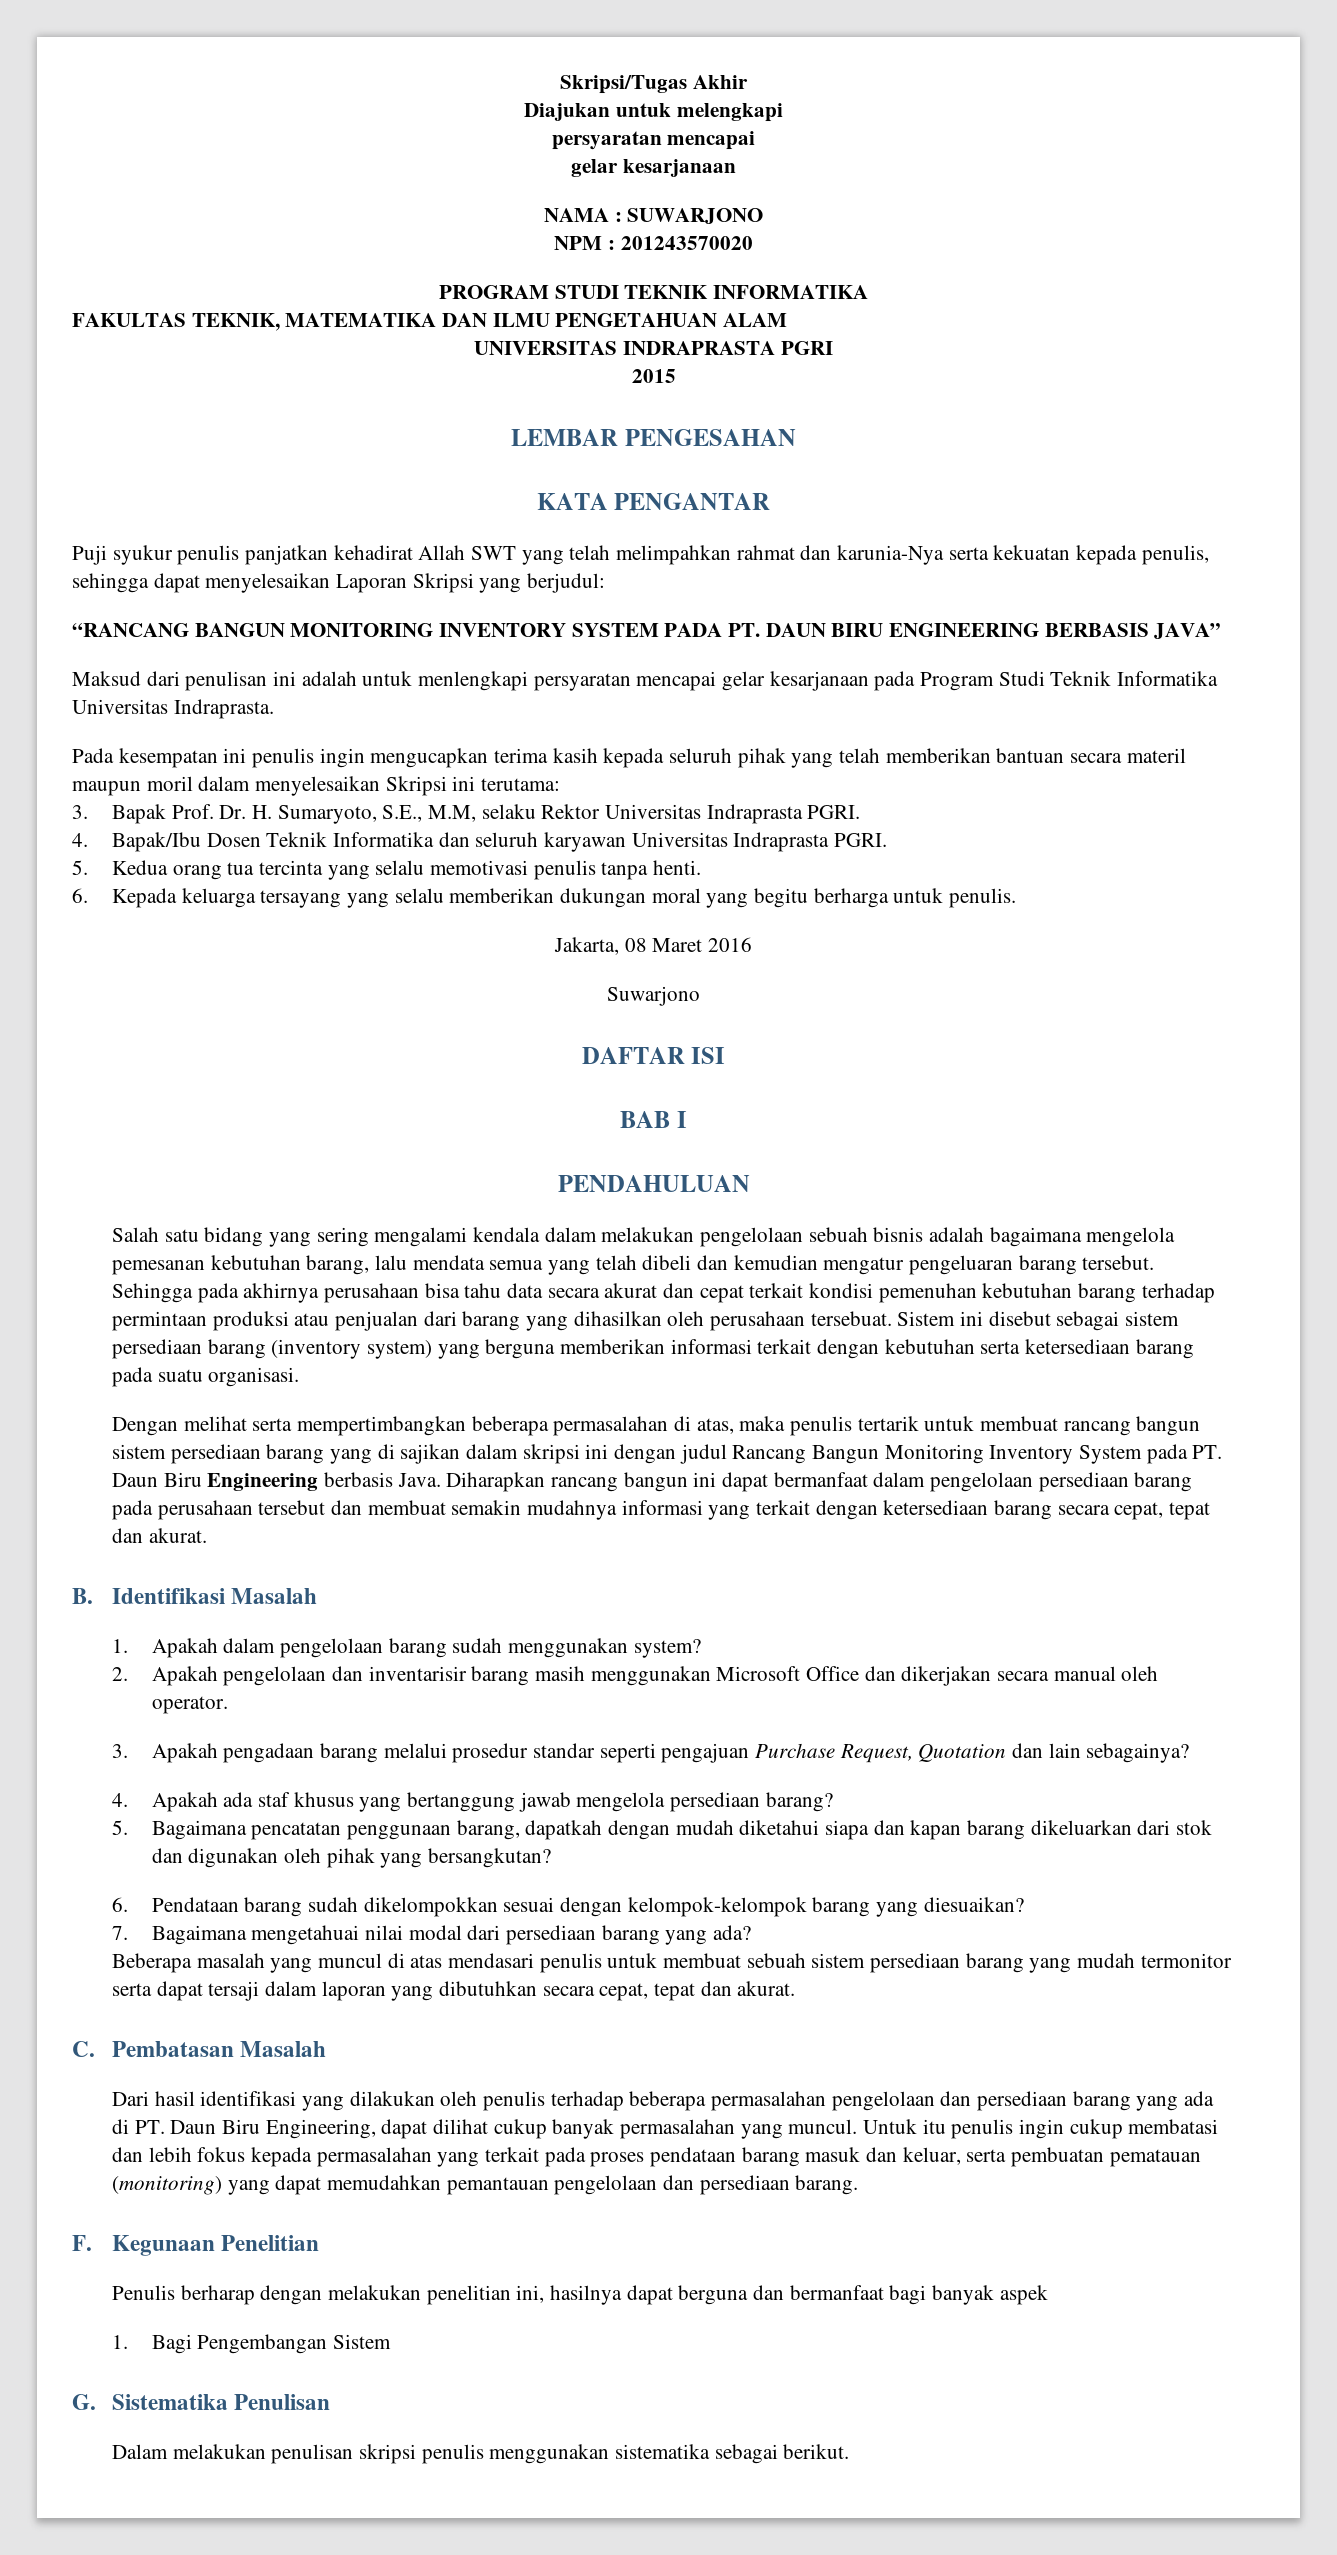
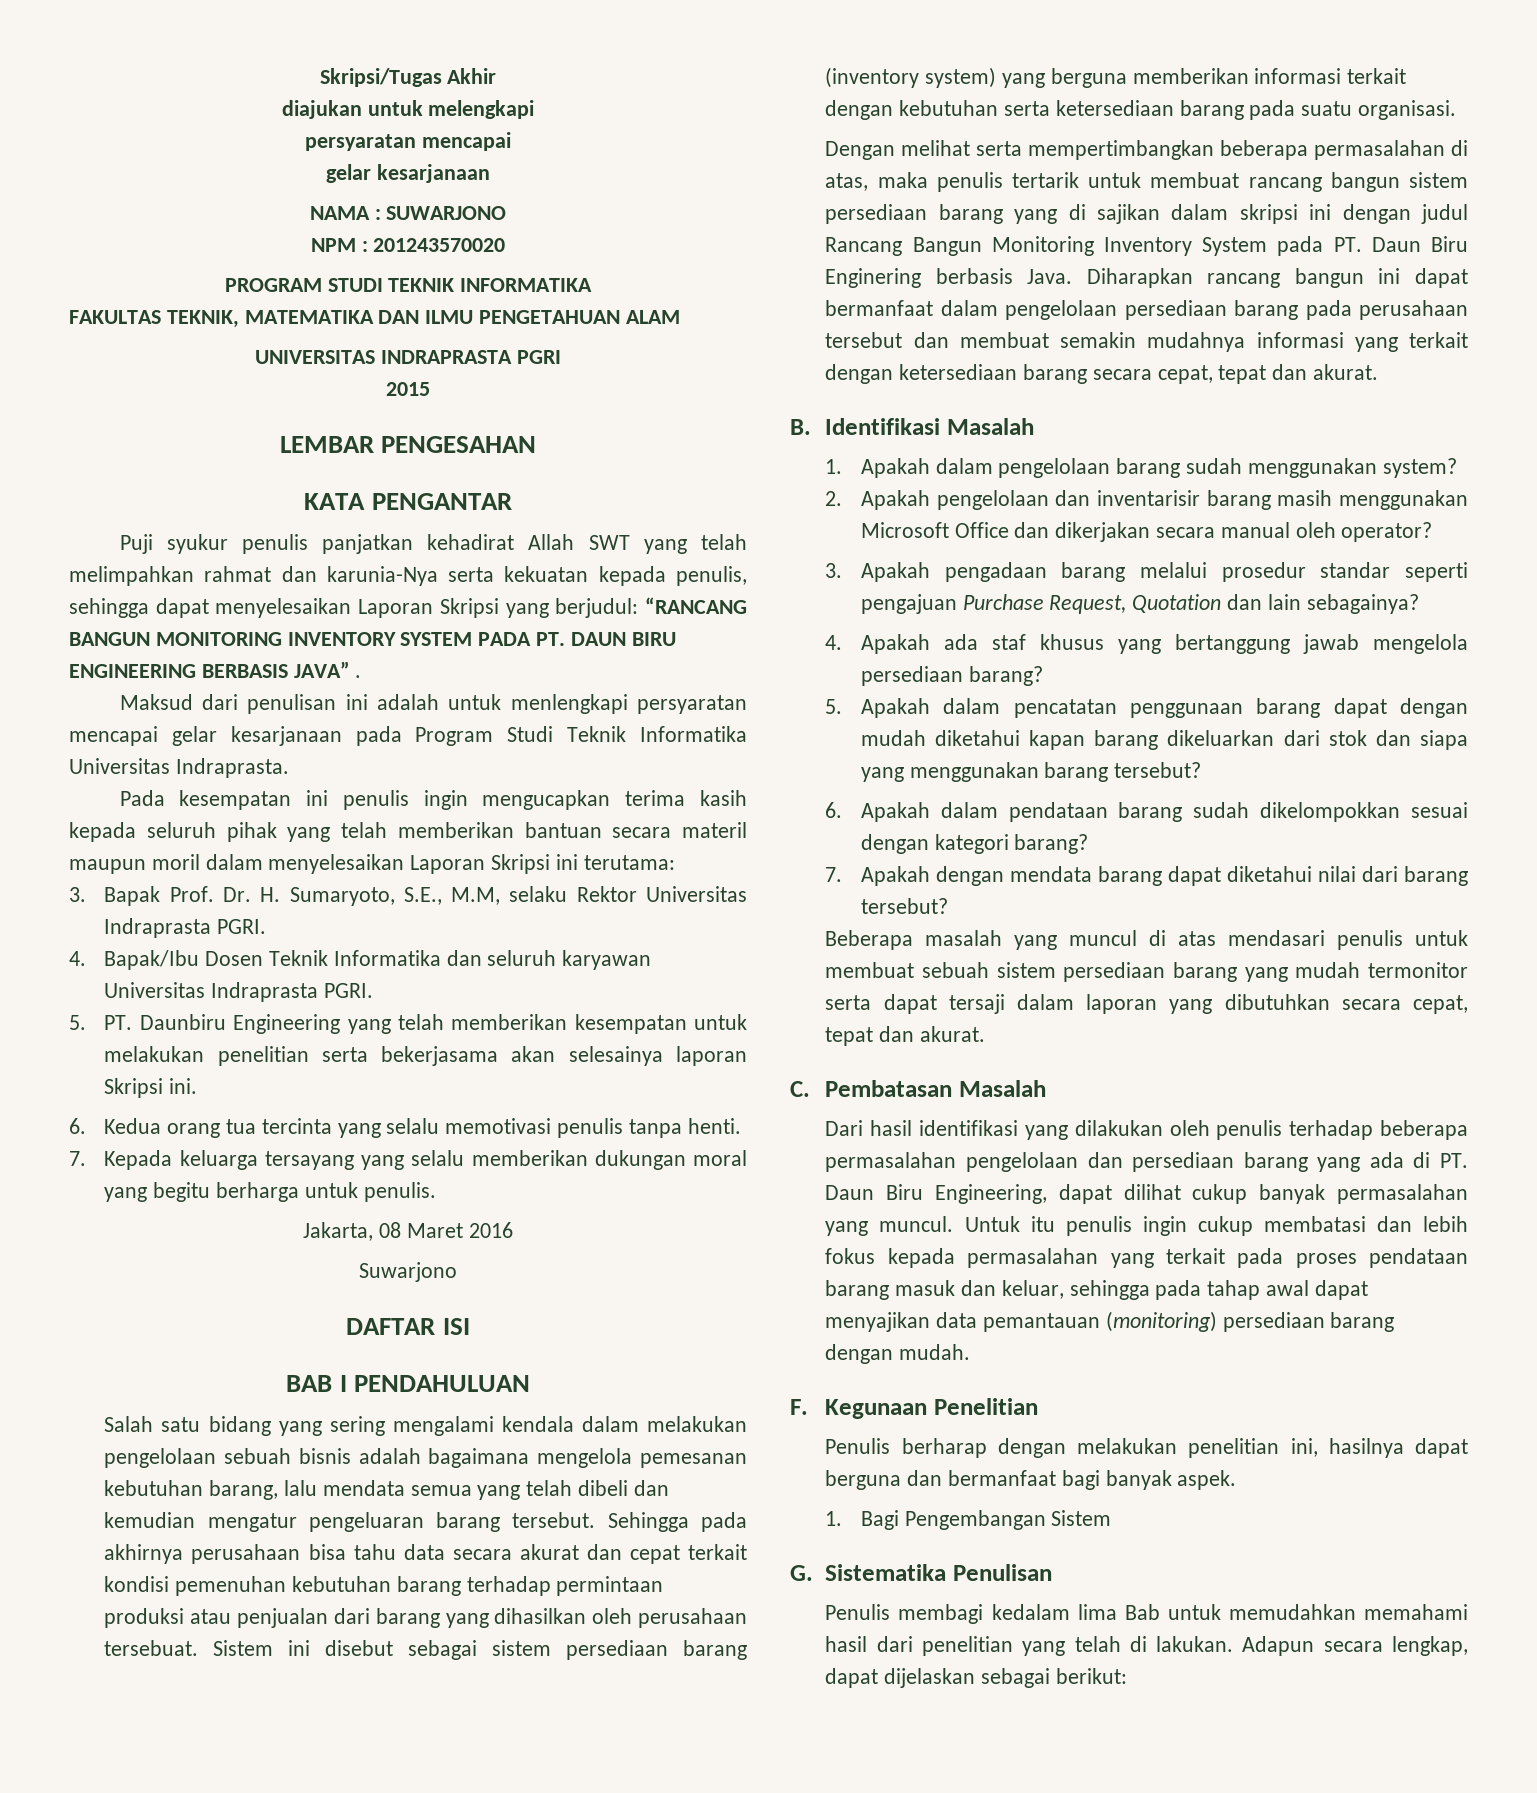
[524,103,611,121] Diajukan -> [281,100,362,119] diajukan
(606, 583) // -> (639, 608) none
(1222, 631) none -> [355,675,362,678] .
(381, 786) none -> [410,855,486,874] Laporan
(88, 867) none -> [104,1014,747,1034] [104,1046,747,1066] [104,1078,198,1098] [69,1118,86,1134] PT. Daunbiru Engineering yang telah memberikan kesempatan untuk melakukan penelitian serta bekerjasama akan selesainya laporan Skripsi ini. // 6.
[72,888,88,903] 6. -> [69,1151,86,1166] 7.
(687, 1119) // -> (347, 1383) none
[207,1473,319,1491] Engineering -> [825,268,922,288] Enginering
[151,1696,228,1714] operator. -> [1341,522,1433,542] operator?
[151,1820,603,1840] Bagaimana pencatatan penggunaan barang, dapatkah -> [860,698,1387,718] Apakah dalam pencatatan penggunaan barang dapat
[825,1820,905,1840] siapa dan -> (1020, 738) none
[188,1848,552,1868] [111,1897,239,1912] digunakan oleh pihak yang bersangkutan? // 6. Pendataan -> [1419,730,1468,750] [860,762,1202,782] [825,802,1108,822] siapa yang menggunakan barang tersebut? // 6. Apakah dalam pendataan
[627,1897,1024,1917] [111,1925,752,1945] kelompok-kelompok barang yang diesuaikan? // 7. Bagaimana mengetahuai nilai modal dari persediaan barang yang ada? -> [934,834,1089,854] [825,866,1468,886] [860,898,948,914] kategori barang? // 7. Apakah dengan mendata barang dapat diketahui nilai dari barang tersebut?
[966,2147,1201,2167] [111,2175,859,2195] serta pembuatan pematauan (monitoring) yang dapat memudahkan pemantauan pengelolaan dan persediaan barang. -> [1069,1280,1368,1300] [825,1311,1395,1332] [825,1344,971,1364] sehingga pada tahap awal dapat menyajikan data pemantauan (monitoring) persediaan barang dengan mudah.
[999,2285,1048,2305] aspek -> [1177,1470,1237,1490] aspek.
[111,2444,850,2464] Dalam melakukan penulisan skripsi penulis menggunakan sistematika sebagai berikut. -> [825,1604,1468,1624] [825,1636,1468,1656] [825,1668,1127,1688] Penulis membagi kedalam lima Bab untuk memudahkan memahami hasil dari penelitian yang telah di lakukan. Adapun secara lengkap, dapat dijelaskan sebagai berikut:

